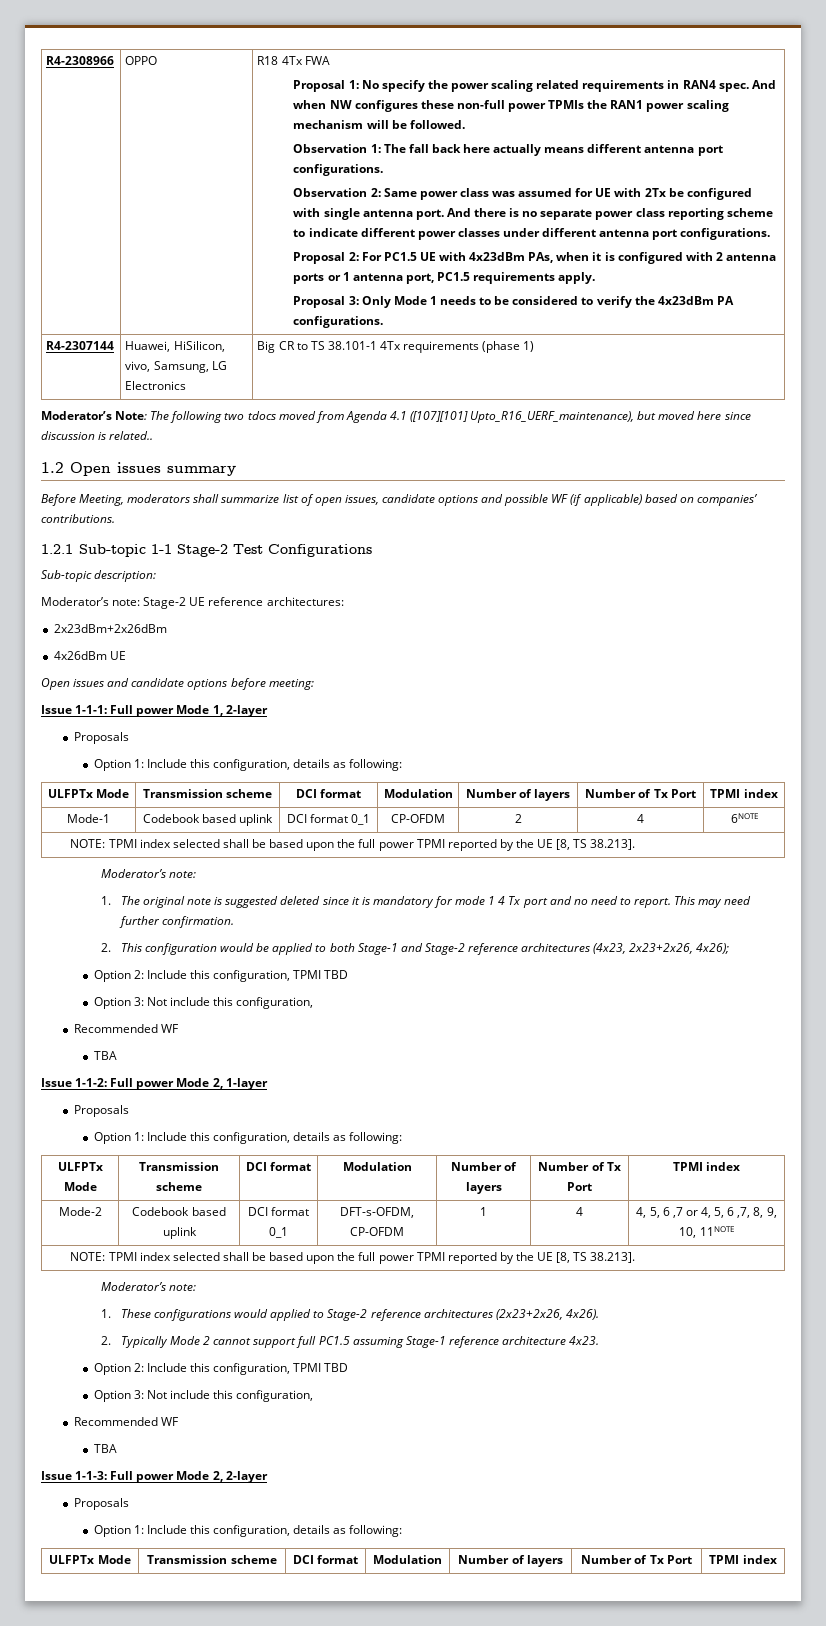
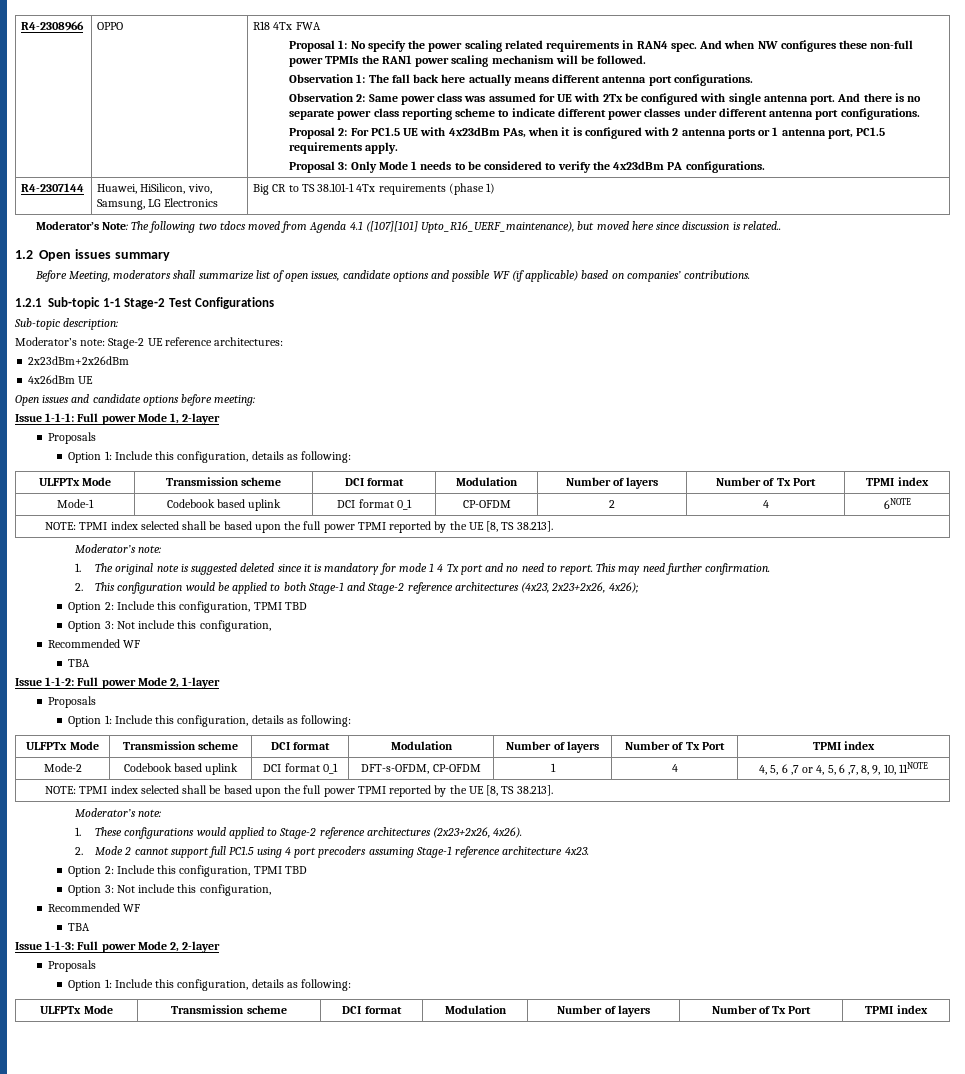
[120,1336,168,1348] Typically -> (84, 851) none
(350, 1340) none -> [256,846,367,858] using 4 port precoders

